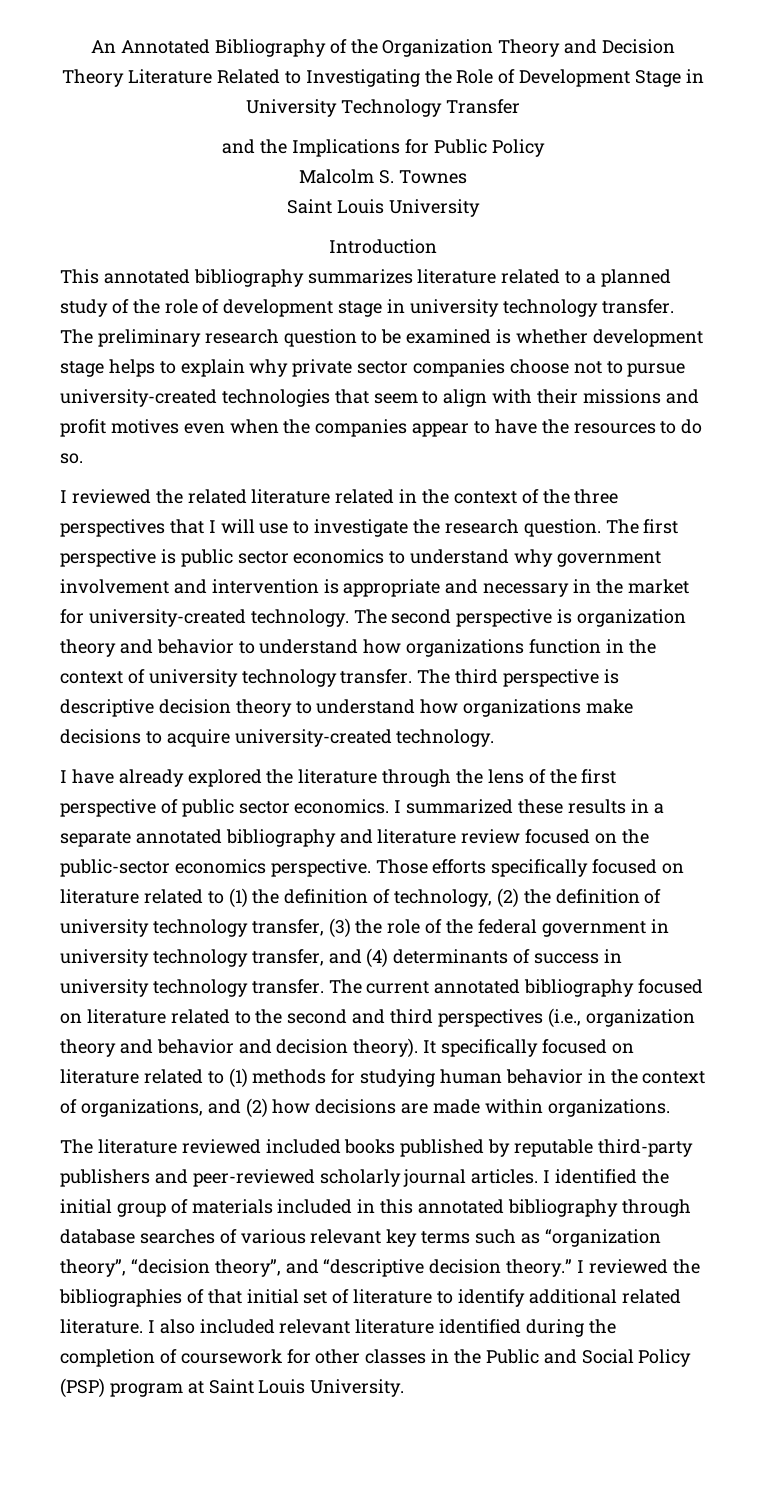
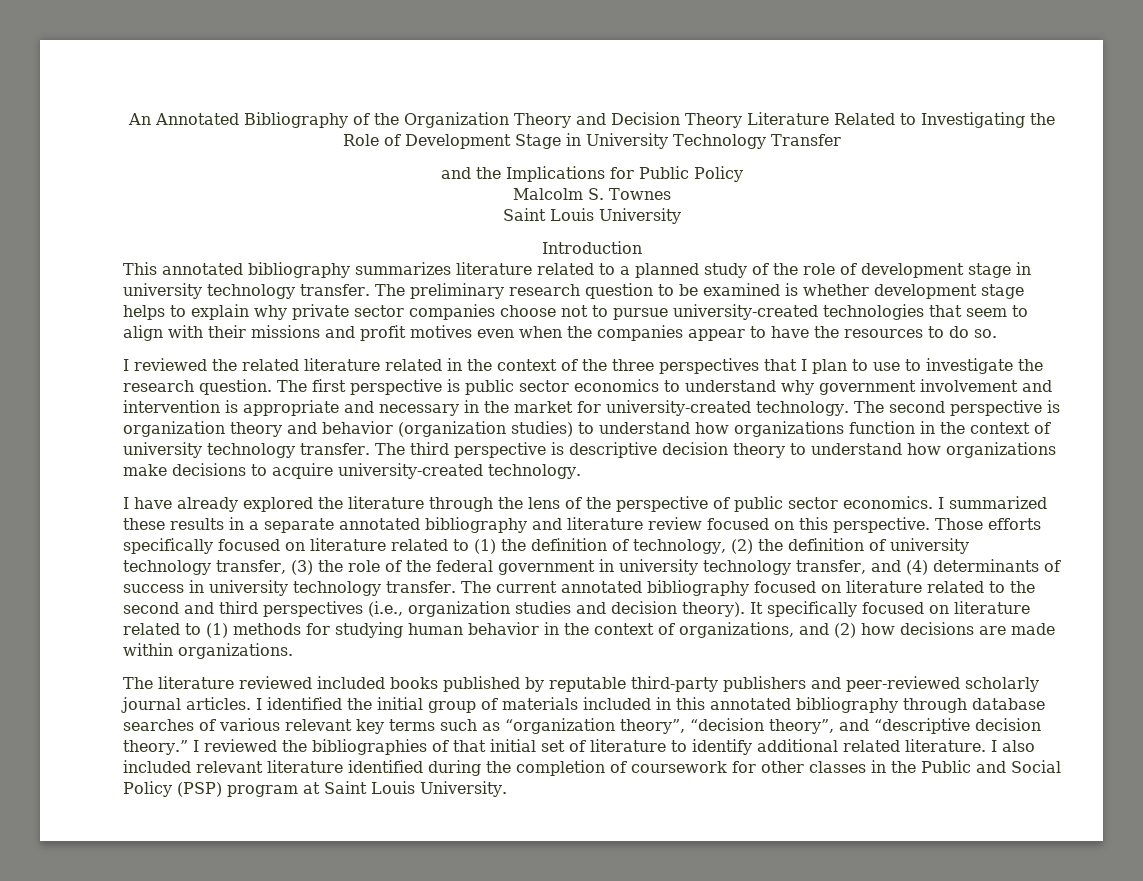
[220,519,255,533] will -> [812,359,868,374] plan to
(234, 646) none -> [398,421,573,437] (organization studies)
[581,769,617,784] first -> (611, 503) none
[621,829,649,844] [60,859,266,877] the public-sector economics -> [799,517,828,530] this
[60,1039,234,1057] theory and behavior -> [515,601,571,614] studies

